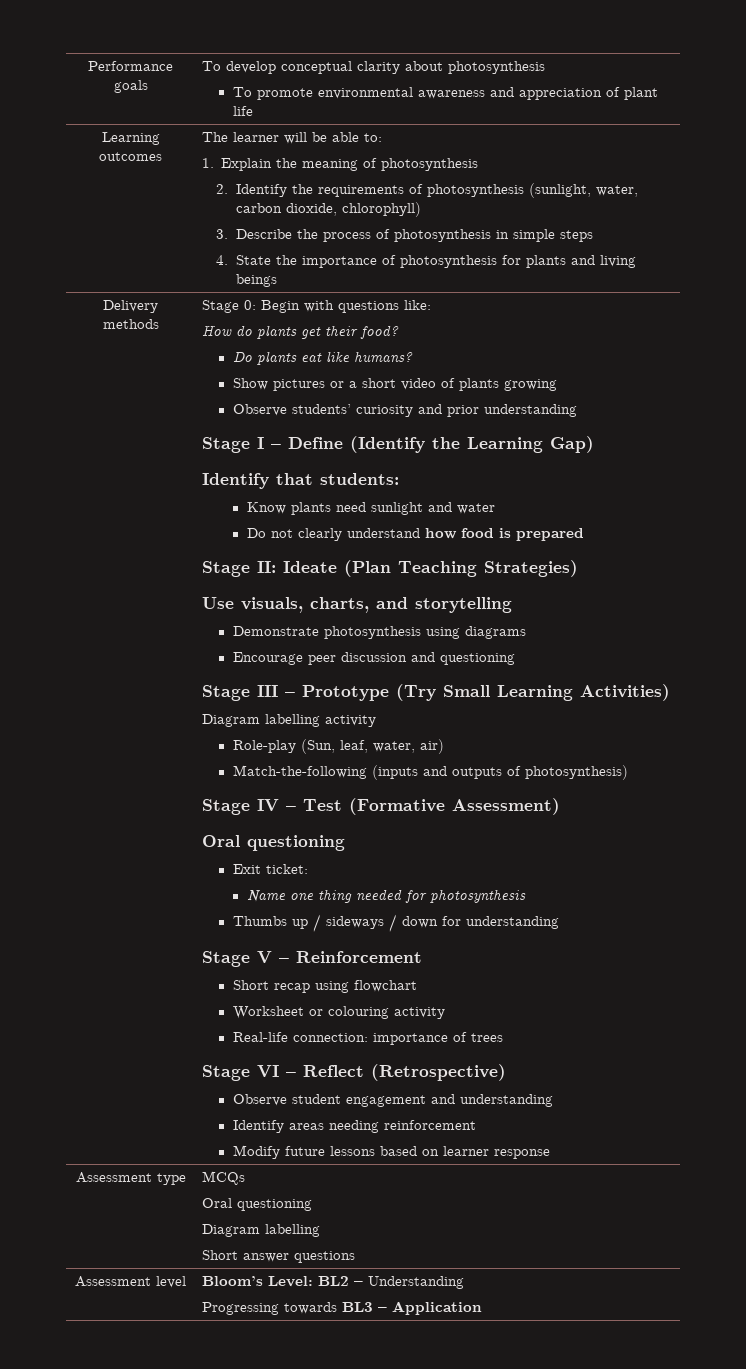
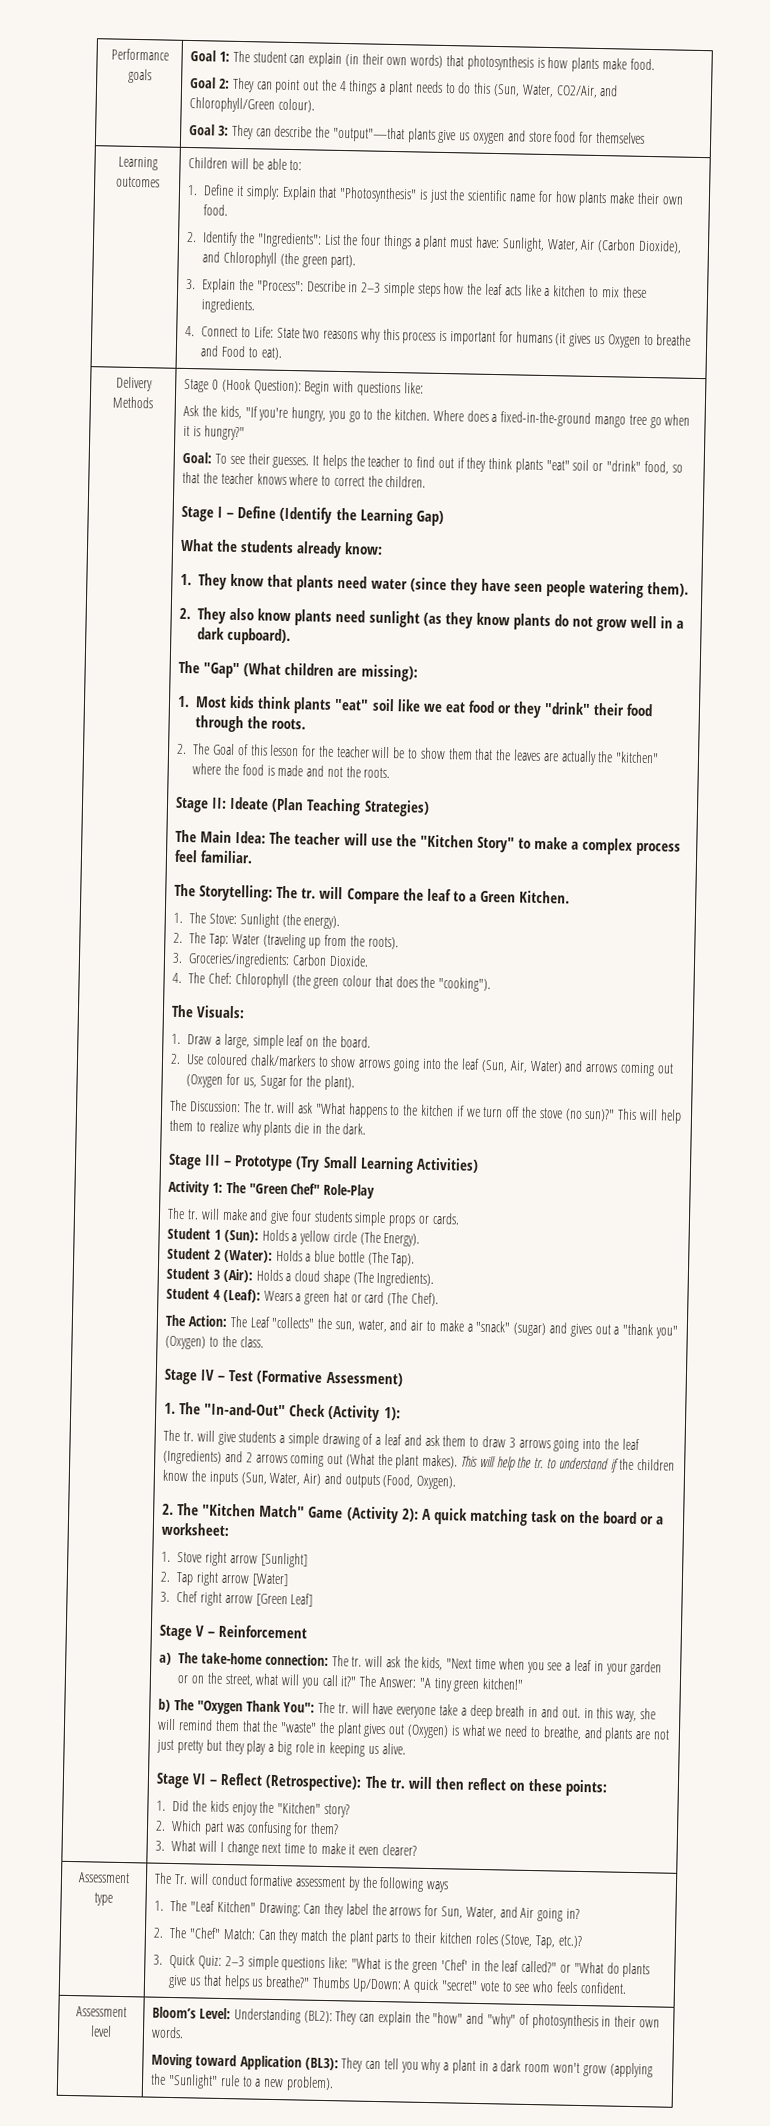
[201,61,545,74] [232,87,658,100] [232,106,253,116] To develop conceptual clarity about photosynthesis // To promote environmental awareness and appreciation of plant life -> [190,50,655,73] [190,77,619,98] [189,97,316,113] [189,123,645,145] Goal 1: The student can explain (in their own words) that photosynthesis is how plants make food. // Goal 2: They can point out the 4 things a plant needs to do this (Sun, Water, CO2/Air, and Chlorophyll/Green colour). // Goal 3: They can describe the "output"—that plants give us oxygen and store food for themselves
[201,132,279,142] The learner -> [188,156,229,169] Children
[221,158,479,171] [216,183,638,198] [235,202,421,217] [216,229,593,242] [216,255,636,268] [235,274,277,287] Explain the meaning of photosynthesis // 2. Identify the requirements of photosynthesis (sunlight, water, carbon dioxide, chlorophyll) // 3. Describe the process of photosynthesis in simple steps // 4. State the importance of photosynthesis for plants and living beings -> [203,184,683,207] [203,204,229,216] [187,231,682,254] [202,251,357,269] [186,278,647,298] [201,298,256,314] [185,325,692,348] [200,345,282,360] Define it simply: Explain that "Photosynthesis" is just the scientific name for how plants make their own food. // 2. Identify the "Ingredients": List the four things a plant must have: Sunlight, Water, Air (Carbon Dioxide), and Chlorophyll (the green part). // 3. Explain the "Process": Describe in 2–3 simple steps how the leaf acts like a kitchen to mix these ingredients. // 4. Connect to Life: State two reasons why this process is important for humans (it gives us Oxygen to breathe and Food to eat).
[102,319,159,329] [201,300,256,313] methods | Stage 0: -> [112,396,153,409] [184,378,302,395] Methods | Stage 0 (Hook Question):
[201,325,399,339] [232,351,413,365] [232,378,557,391] [232,404,577,417] How do plants get their food? // Do plants eat like humans? // Show pictures or a short video of plants growing // Observe students’ curiosity and prior understanding -> [183,404,691,429] [183,425,245,441] [182,451,683,475] [182,471,427,488] Ask the kids, "If you're hungry, you go to the kitchen. Where does a fixed-in-the-ground mango tree go when it is hungry?" // Goal: To see their guesses. It helps the teacher to find out if they think plants "eat" soil or "drink" food, so that the teacher knows where to correct the children.
[201,473,399,489] [246,502,495,515] [246,528,584,541] Identify that students: // Know plants need sunlight and water // Do not clearly understand how food is prepared -> [180,538,384,559] [180,573,689,598] [179,607,684,632] [197,627,292,646] [178,660,418,682] [177,695,653,718] [195,715,307,733] [177,743,660,766] [192,763,391,779] What the students already know: // 1. They know that plants need water (since they have seen people watering them). // 2. They also know plants need sunlight (as they know plants do not grow well in a dark cupboard). // The "Gap" (What children are missing): // 1. Most kids think plants "eat" soil like we eat food or they "drink" their food through the roots. // 2. The Goal of this lesson for the teacher will be to show them that the leaves are actually the "kitchen" where the food is made and not the roots.
[201,597,512,613] [232,626,526,639] [232,652,515,665] Use visuals, charts, and storytelling // Demonstrate photosynthesis using diagrams // Encourage peer discussion and questioning -> [175,829,681,856] [174,849,254,864] [174,883,570,905] [173,912,341,930] [173,932,399,950] [172,952,369,969] [172,972,492,993] [171,1004,246,1019] [171,1033,371,1050] [170,1053,674,1077] [186,1073,355,1091] [170,1099,682,1124] [169,1119,367,1137] The Main Idea: The teacher will use the "Kitchen Story" to make a complex process feel familiar. // The Storytelling: The tr. will Compare the leaf to a Green Kitchen. // 1. The Stove: Sunlight (the energy). // 2. The Tap: Water (traveling up from the roots). // 3. Groceries/ingredients: Carbon Dioxide. // 4. The Chef: Chlorophyll (the green colour that does the "cooking"). // The Visuals: // 1. Draw a large, simple leaf on the board. // 2. Use coloured chalk/markers to show arrows going into the leaf (Sun, Air, Water) and arrows coming out (Oxygen for us, Sugar for the plant). // The Discussion: The tr. will ask "What happens to the kitchen if we turn off the stove (no sun)?" This will help them to realize why plants die in the dark.
[201,714,376,727] [232,739,444,754] [232,765,628,780] Diagram labelling activity // Role-play (Sun, leaf, water, air) // Match-the-following (inputs and outputs of photosynthesis) -> [168,1180,376,1199] [167,1207,460,1227] [167,1227,421,1247] [167,1247,416,1267] [166,1267,435,1288] [166,1287,440,1307] [165,1314,678,1339] [165,1335,264,1350] Activity 1: The "Green Chef" Role-Play // The tr. will make and give four students simple props or cards. // Student 1 (Sun): Holds a yellow circle (The Energy). // Student 2 (Water): Holds a blue bottle (The Tap). // Student 3 (Air): Holds a cloud shape (The Ingredients). // Student 4 (Leaf): Wears a green hat or card (The Chef). // The Action: The Leaf "collects" the sun, water, and air to make a "snack" (sugar) and gives out a "thank you" (Oxygen) to the class.
[201,835,345,851] [232,864,308,874] [246,889,526,903] [232,914,559,932] [201,951,422,967] [232,980,417,993] [232,1006,445,1019] [232,1032,503,1045] [201,1064,506,1081] [232,1094,553,1107] [232,1120,476,1133] [232,1145,550,1159] [75,1172,186,1185] [201,1171,245,1185] [201,1198,312,1211] [201,1224,320,1237] [201,1250,355,1263] Oral questioning // Exit ticket: // Name one thing needed for photosynthesis // Thumbs up / sideways / down for understanding // Stage V – Reinforcement // Short recap using flowchart // Worksheet or colouring activity // Real-life connection: importance of trees // Stage VI – Reflect (Retrospective) // Observe student engagement and understanding // Identify areas needing reinforcement // Modify future lessons based on learner response // Assessment type | MCQs // Oral questioning // Diagram labelling // Short answer questions -> [164,1402,401,1422] [163,1429,640,1452] [163,1449,676,1473] [162,1469,457,1490] [162,1503,664,1526] [161,1522,230,1537] [161,1551,308,1568] [160,1571,288,1587] [160,1591,314,1607] [159,1624,308,1641] [159,1652,663,1676] [177,1672,524,1692] [158,1698,656,1723] [157,1718,670,1742] [156,1739,406,1757] [156,1772,608,1797] [156,1799,350,1818] [155,1819,340,1837] [155,1839,418,1856] [78,1872,130,1884] [94,1892,113,1906] [154,1872,450,1893] [154,1899,580,1922] [153,1926,582,1949] [153,1953,651,1978] [168,1974,627,1994] 1. The "In-and-Out" Check (Activity 1): // The tr. will give students a simple drawing of a leaf and ask them to draw 3 arrows going into the leaf (Ingredients) and 2 arrows coming out (What the plant makes). This will help the tr. to understand if the children know the inputs (Sun, Water, Air) and outputs (Food, Oxygen). // 2. The "Kitchen Match" Game (Activity 2): A quick matching task on the board or a worksheet: // 1. Stove right arrow [Sunlight] // 2. Tap right arrow [Water] // 3. Chef right arrow [Green Leaf] // Stage V – Reinforcement // a) The take-home connection: The tr. will ask the kids, "Next time when you see a leaf in your garden or on the street, what will you call it?" The Answer: "A tiny green kitchen!" // b) The "Oxygen Thank You": The tr. will have everyone take a deep breath in and out. in this way, she will remind them that the "waste" the plant gives out (Oxygen) is what we need to breathe, and plants are not just pretty but they play a big role in keeping us alive. // Stage VI – Reflect (Retrospective): The tr. will then reflect on these points: // 1. Did the kids enjoy the "Kitchen" story? // 2. Which part was confusing for them? // 3. What will I change next time to make it even clearer? // Assessment type | The Tr. will conduct formative assessment by the following ways // 1. The "Leaf Kitchen" Drawing: Can they label the arrows for Sun, Water, and Air going in? // 2. The "Chef" Match: Can they match the plant parts to their kitchen roles (Stove, Tap, etc.)? // 3. Quick Quiz: 2–3 simple questions like: "What is the green 'Chef' in the leaf called?" or "What do plants give us that helps us breathe?" Thumbs Up/Down: A quick "secret" vote to see who feels confident.
[317,1276,363,1286] BL2 – -> (232, 2013) none
[201,1301,482,1315] // Progressing towards BL3 – Application -> [303,2010,660,2030] [151,2026,185,2039] [151,2053,653,2078] [150,2073,334,2092] (BL2): They can explain the "how" and "why" of photosynthesis in their own words. // Moving toward Application (BL3): They can tell you why a plant in a dark room won't grow (applying the "Sunlight" rule to a new problem).

